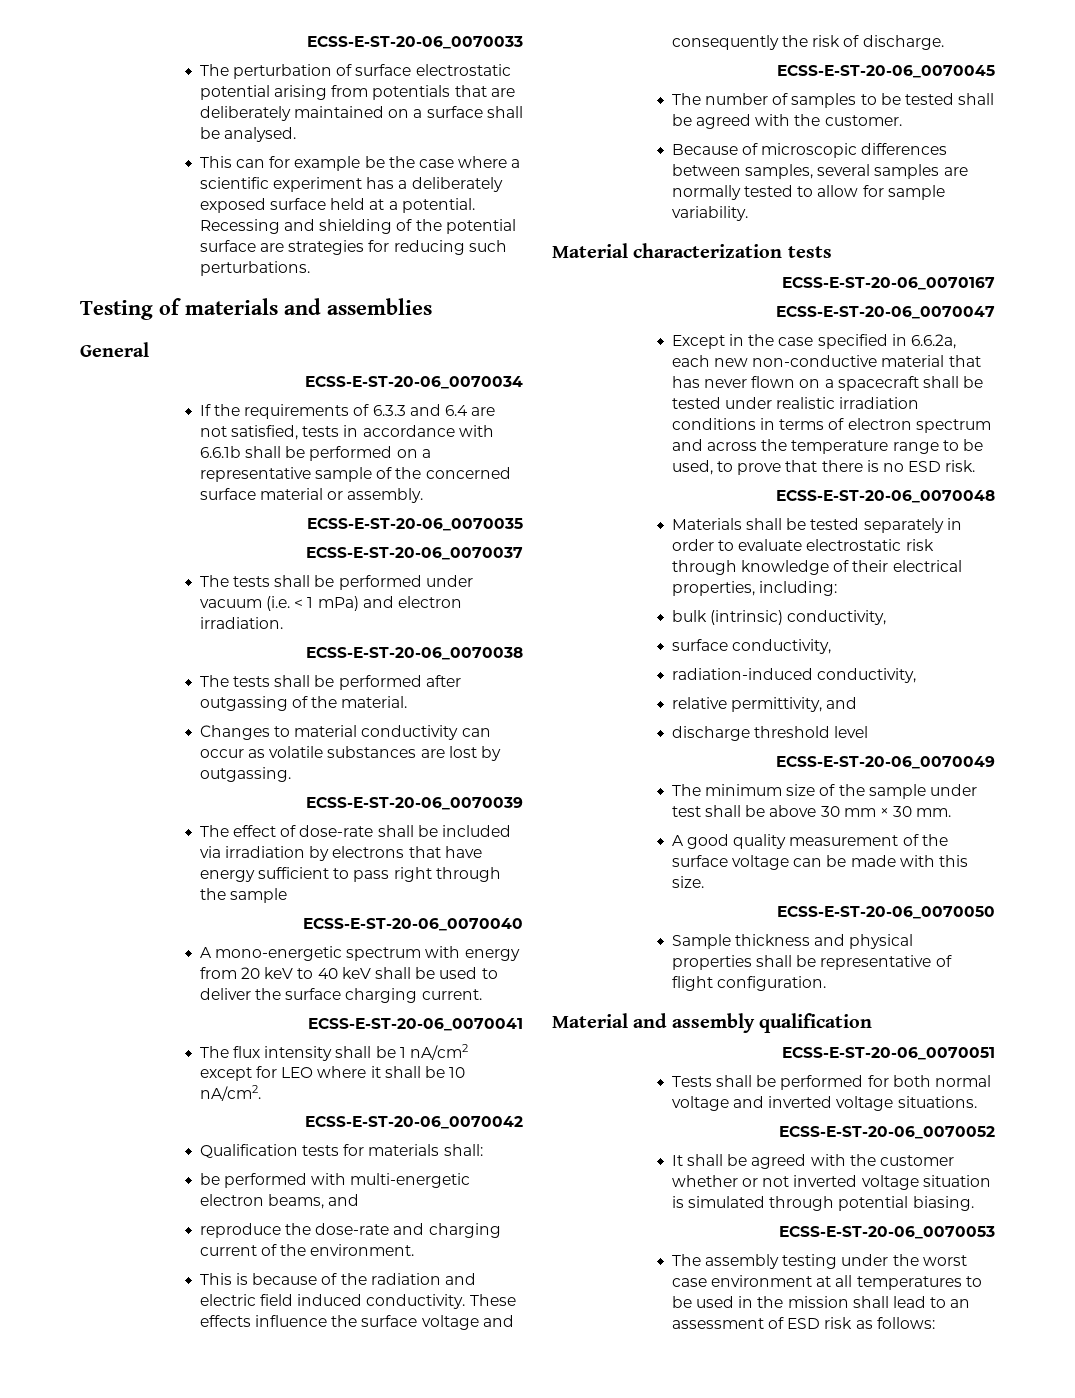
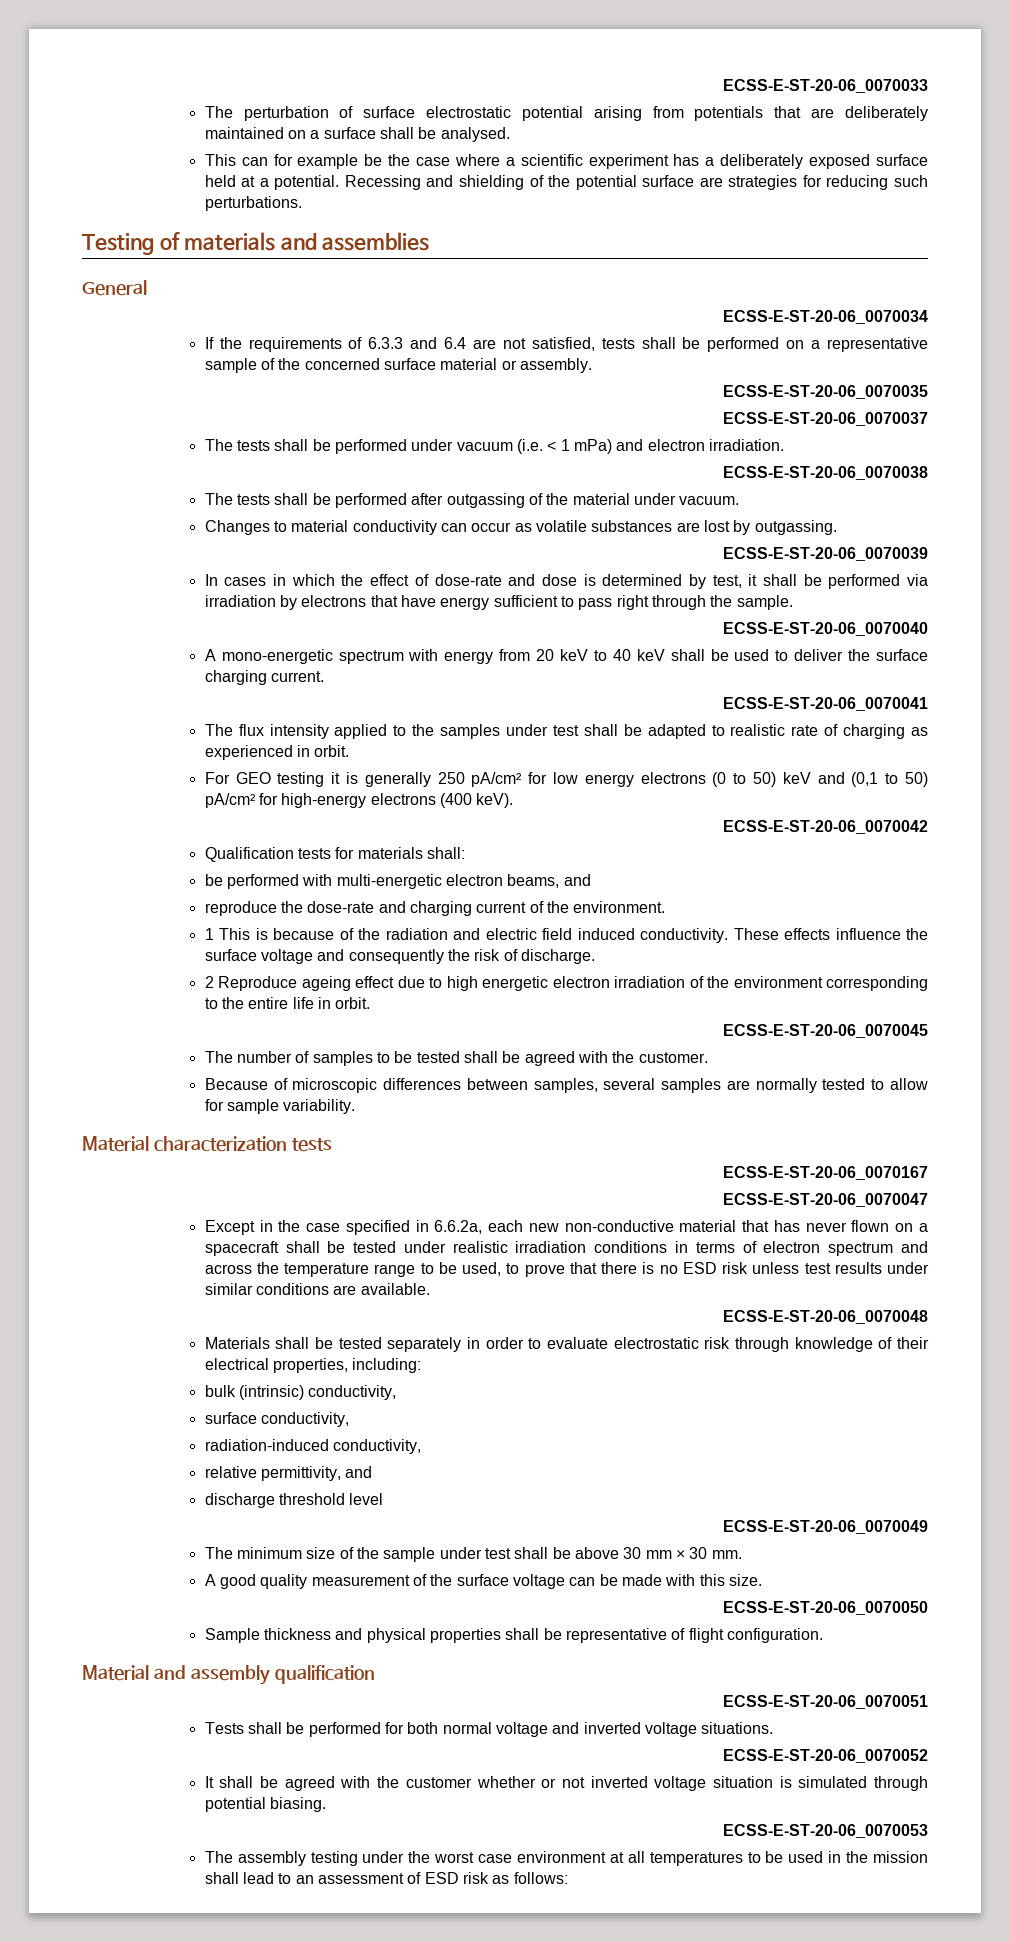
[343,425,494,437] [199,446,241,458] in accordance with 6.6.1b -> (635, 343) none
[341,696,408,708] material. -> [572,493,740,505] material under vacuum.
[199,825,511,837] The effect of dose-rate shall be included -> [204,574,901,589] In cases in which the effect of dose-rate and dose is determined by test, it shall be performed
[230,888,288,903] sample -> [736,595,793,610] sample.
[335,1044,468,1060] [199,1066,466,1081] [199,1085,261,1101] shall be 1 nA/cm2 except for LEO where it shall be 10 nA/cm2. -> [334,724,929,739] [204,745,350,760] [204,772,928,787] [204,793,514,808] applied to the samples under test shall be adapted to realistic rate of charging as experienced in orbit. // For GEO testing it is generally 250 pA/cm² for low energy electrons (0 to 50) keV and (0,1 to 50) pA/cm² for high-energy electrons (400 keV).
(415, 1250) none -> [204,928,214,940] 1
(944, 42) none -> [204,976,928,991] [204,997,371,1009] // 2 Reproduce ageing effect due to high energetic electron irradiation of the environment corresponding to the entire life in orbit.
[945,460,976,472] risk. -> [722,1262,929,1274] [204,1283,430,1295] risk unless test results under similar conditions are available.

